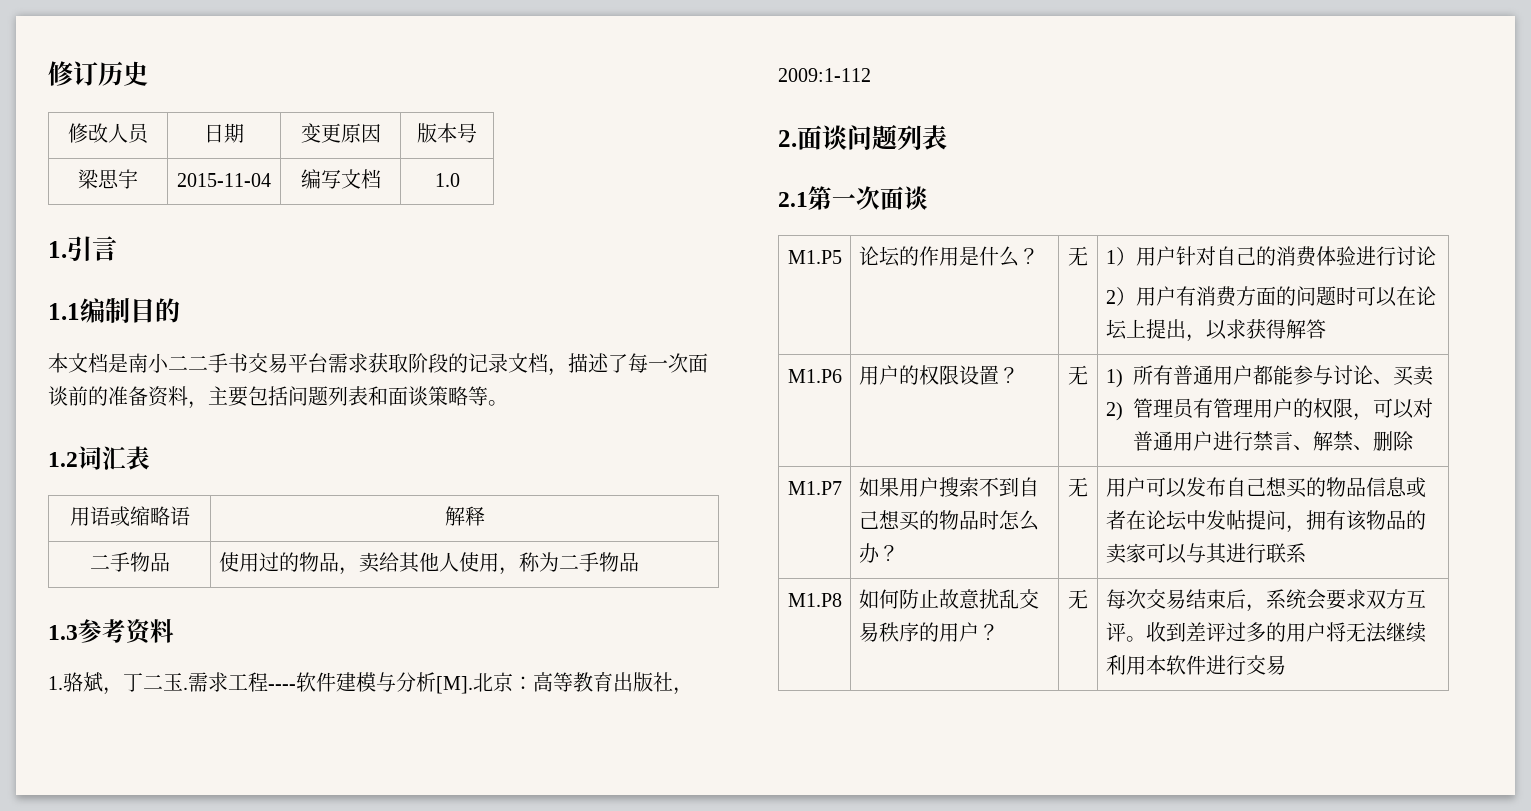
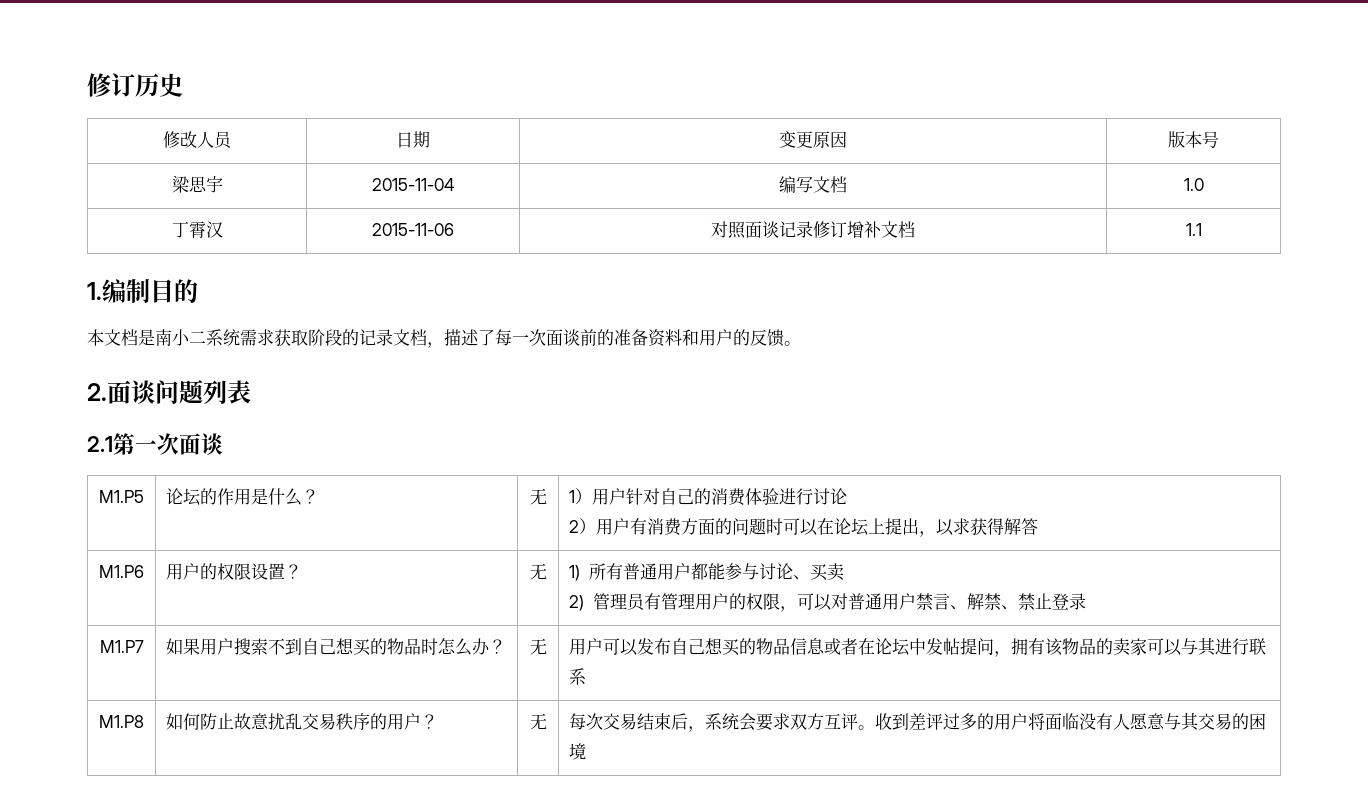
[48,236,117,262] [48,303,80,320] // 1.引言 // 1.1 -> [171,221,223,238] [372,223,454,236] [710,221,915,239] [1185,223,1202,236] [87,282,102,300] // 丁霄汉 | 2015-11-06 | 对照面谈记录修订增补文档 | 1.1 // 1.
[188,353,328,373] 二手书交易平台 -> [206,329,240,346] 系统
[188,386,508,409] [48,446,150,470] [69,506,190,527] [444,506,485,526] [89,552,170,572] [218,552,639,575] [48,619,174,645] [48,672,693,695] [778,68,871,82] ，主要包括问题列表和面谈策略等。 // 1.2词汇表 // 用语或缩略语 | 解释 // 二手物品 | 使用过的物品，卖给其他人使用，称为二手物品 // 1.3参考资料 // 1.骆斌，丁二玉.需求工程----软件建模与分析[M].北京：高等教育出版社，2009:1-112 -> [682,329,801,347] 和用户的反馈。
[1212,431,1253,451] 进行 -> (916, 601) none
[1372,431,1414,451] 删除 -> [1017,593,1086,611] 禁止登录
[1345,622,1426,643] [1105,655,1286,675] 无法继续利用本软件进行交易 -> [1045,712,1267,731] [569,743,587,760] 面临没有人愿意与其交易的困境

